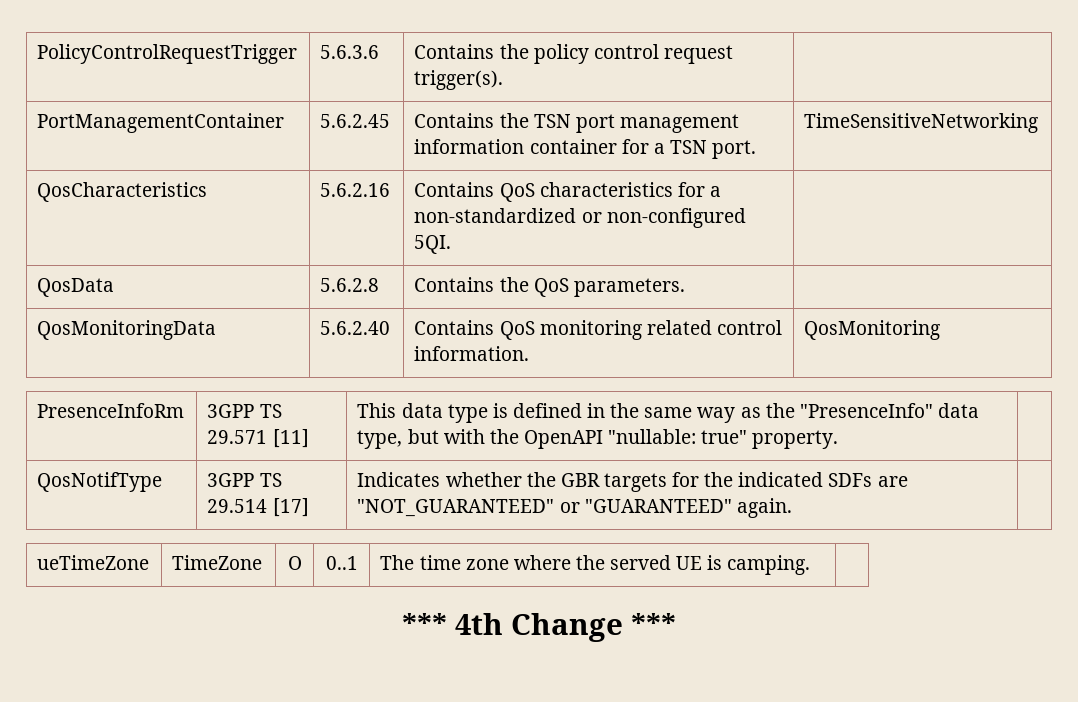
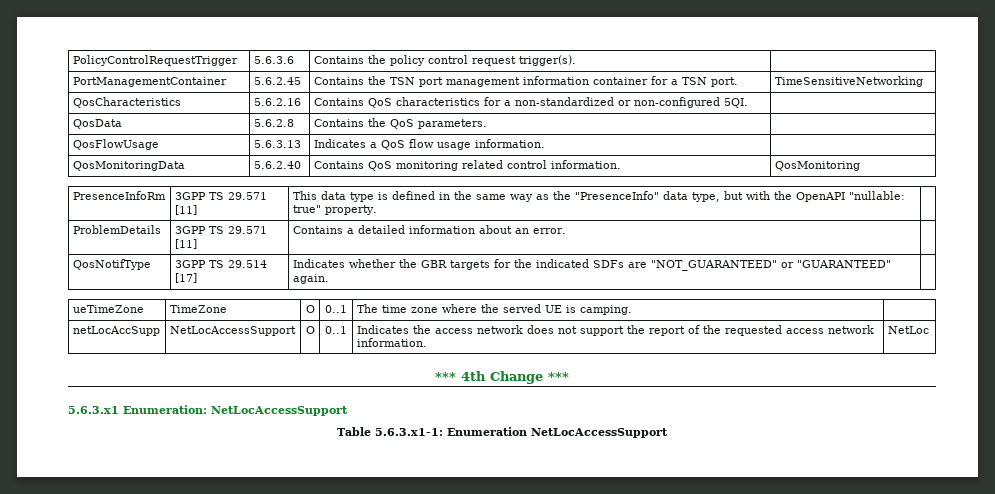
(685, 287) none -> [72,139,159,150] [253,140,301,148] [313,139,545,150] // QosFlowUsage | 5.6.3.13 | Indicates a QoS flow usage information. |
(839, 439) none -> [72,225,161,234] [174,226,267,234] [174,239,197,249] [292,225,566,234] // ProblemDetails | 3GPP TS 29.571 [11] | Contains a detailed information about an error. |
[402,613,676,642] // *** 4th Change *** -> [72,326,160,336] [169,326,296,336] [305,326,315,334] [325,326,347,334] [356,325,874,336] [356,338,427,347] [887,326,929,334] [435,371,569,384] [68,405,348,416] [337,427,668,438] // netLocAccSupp | NetLocAccessSupport | O | 0..1 | Indicates the access network does not support the report of the requested access network information. | NetLoc // *** 4th Change *** // 5.6.3.x1 Enumeration: NetLocAccessSupport // Table 5.6.3.x1-1: Enumeration NetLocAccessSupport

